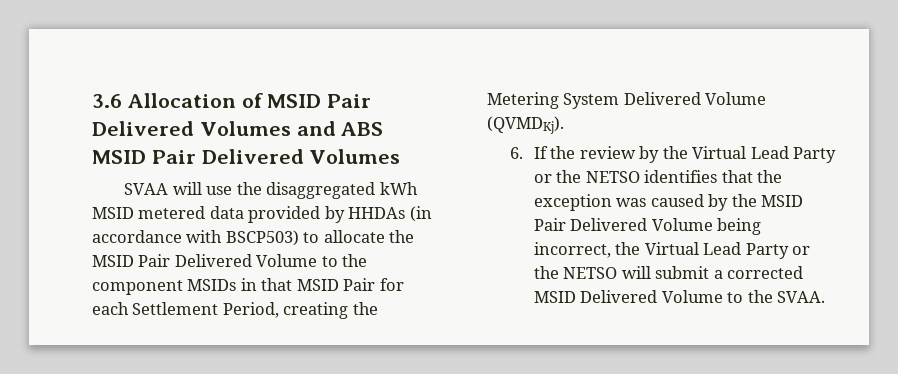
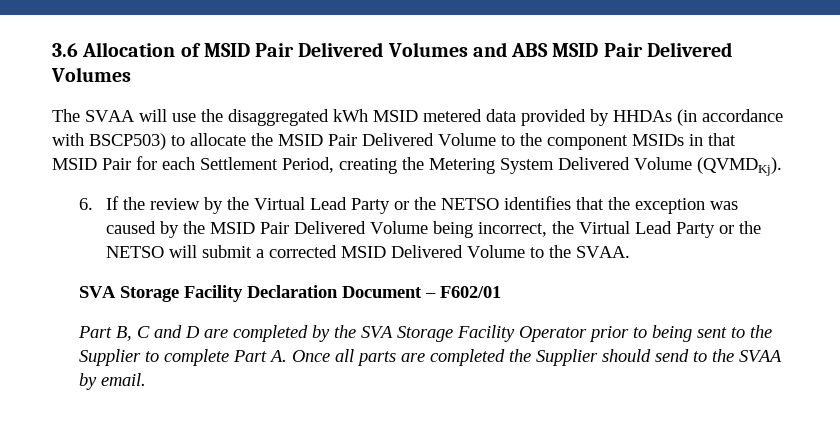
(401, 156) none -> [52,109,80,122] The
(826, 297) none -> [79,285,502,302] [78,325,773,342] [79,349,783,366] [79,373,147,390] // SVA Storage Facility Declaration Document – F602/01 // Part B, C and D are completed by the SVA Storage Facility Operator prior to being sent to the Supplier to complete Part A. Once all parts are completed the Supplier should send to the SVAA by email.

